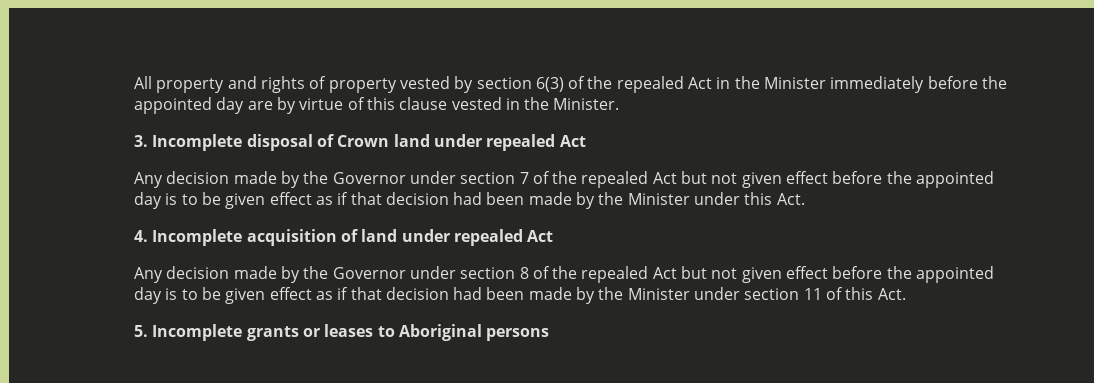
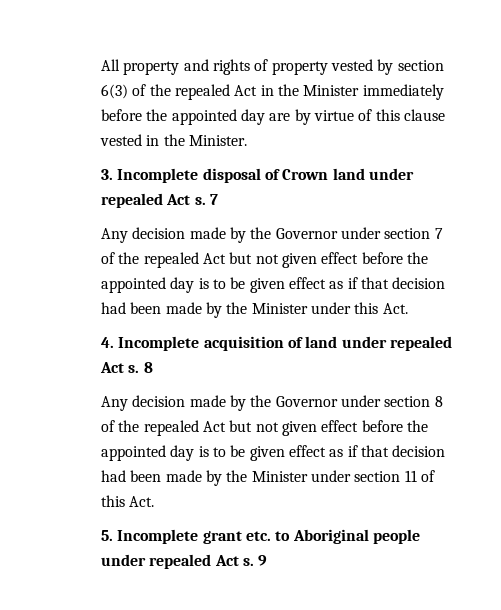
(586, 141) none -> [194,194,219,205] s. 7
(554, 236) none -> [128,362,153,373] s. 8
[246,324,550,341] grants or leases to Aboriginal persons -> [202,529,421,544] [101,554,268,569] grant etc. to Aboriginal people under repealed Act s. 9

